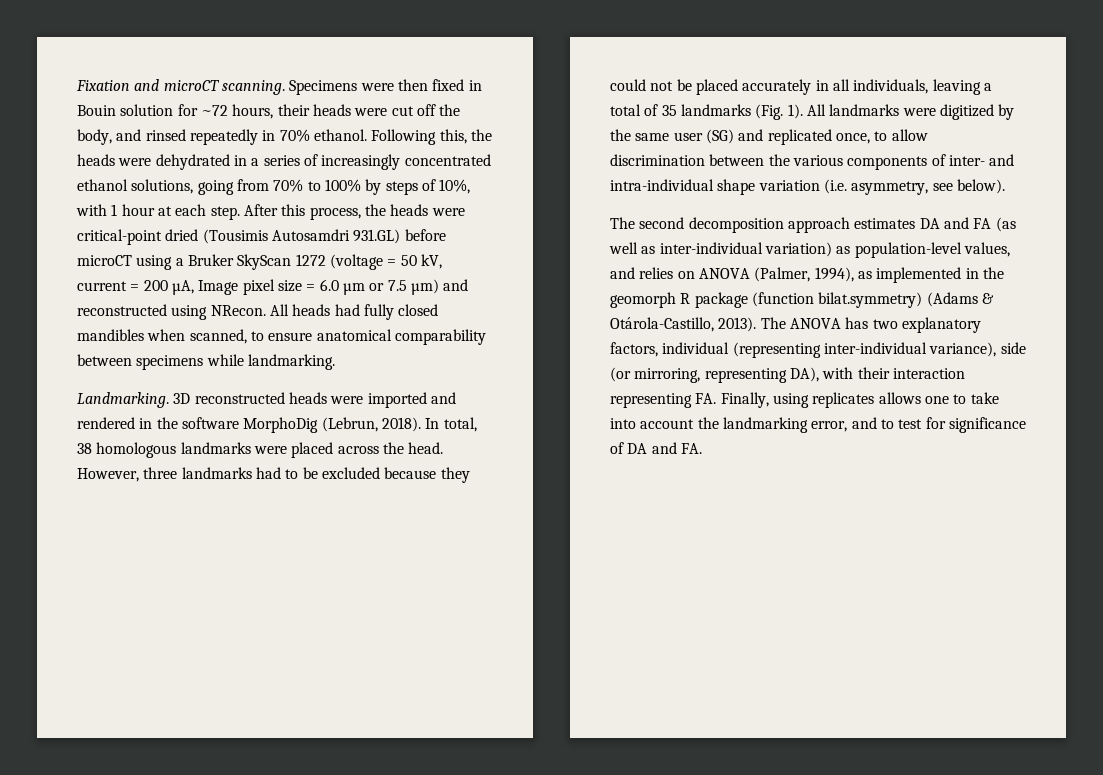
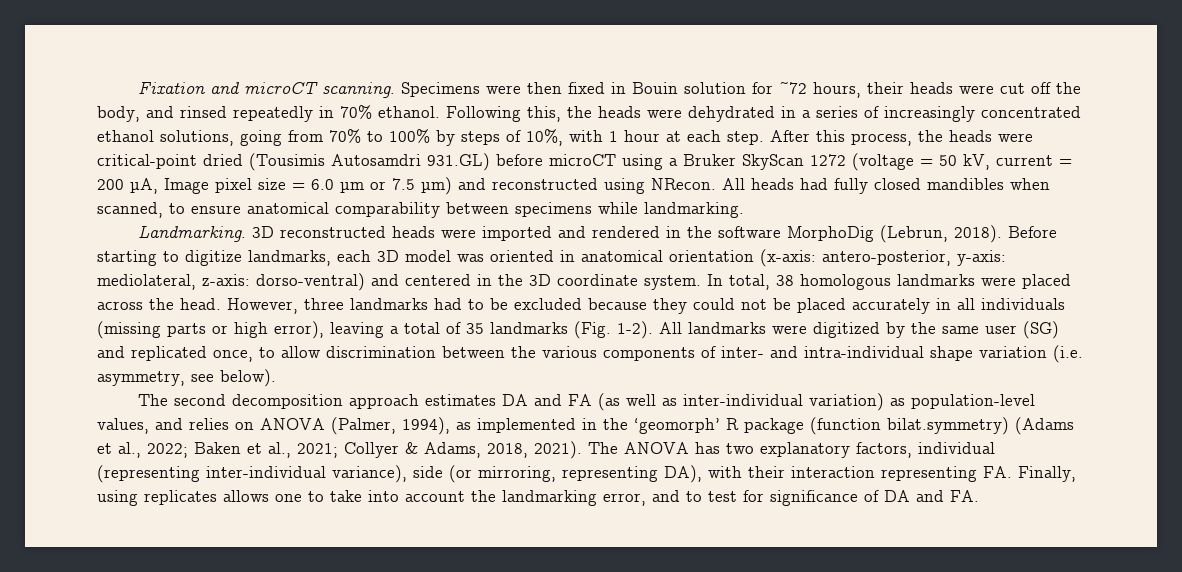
(421, 424) none -> [1007,226,1057,238] [97,249,1006,267] [97,273,701,291] Before starting to digitize landmarks, each 3D model was oriented in anatomical orientation (x-axis: antero-posterior, y-axis: mediolateral, z-axis: dorso-ventral) and centered in the 3D coordinate system.
[853,79,929,94] individuals, -> [981,298,1065,310] [97,321,324,339] individuals (missing parts or high error),
[787,104,803,119] 1). -> [617,321,653,339] 1-2).
[610,292,676,308] geomorph -> [634,418,720,434] ‘geomorph’
[981,293,994,304] [610,317,757,332] & Otárola-Castillo, 2013). -> [97,441,582,459] et al., 2022; Baken et al., 2021; Collyer & Adams, 2018, 2021).

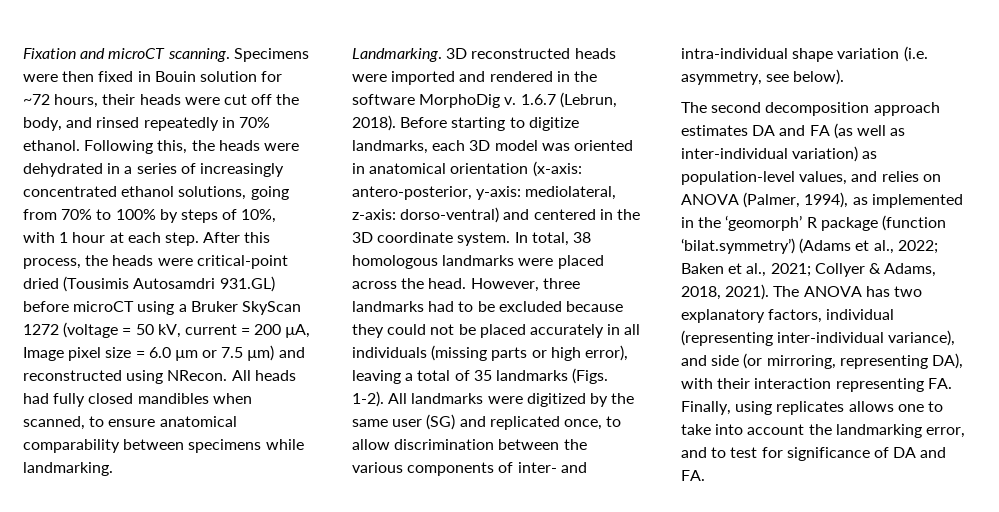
(874, 234) none -> [504,94,556,105] v. 1.6.7
[574,321,611,339] (Fig. -> [572,368,609,384] (Figs.
[887,417,1009,435] bilat.symmetry) -> [681,238,795,254] ‘bilat.symmetry’)
(407, 474) none -> [681,355,707,366] and

